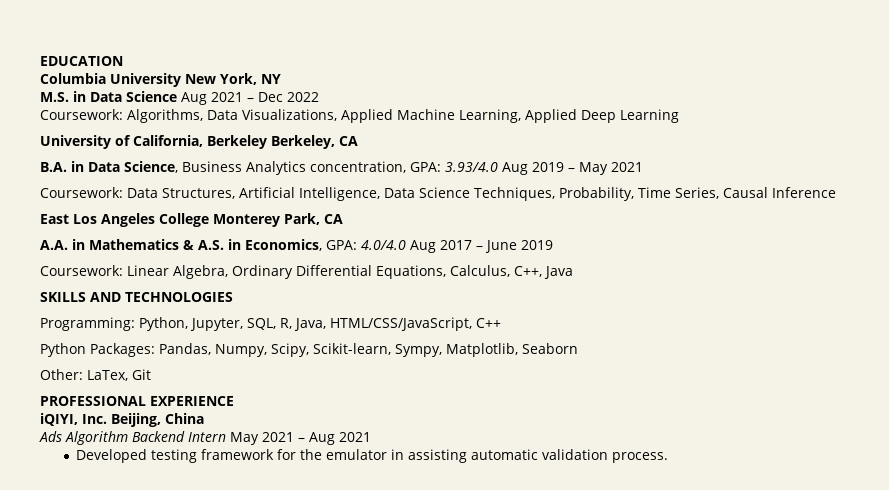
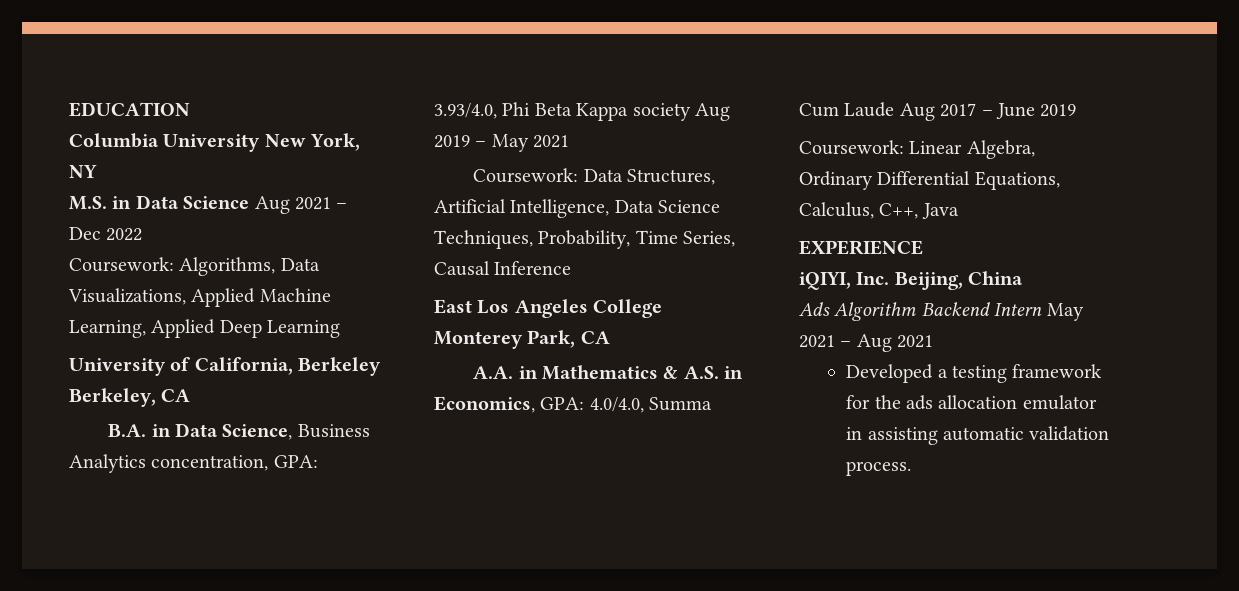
[445,162,498,172] 3.93/4.0 -> [434,102,691,121] 3.93/4.0, Phi Beta Kappa society
[361,240,406,250] 4.0/4.0 -> [589,397,713,413] [799,102,895,117] 4.0/4.0, Summa Cum Laude
[40,292,233,302] [40,317,501,331] [40,343,578,357] [40,369,151,381] [40,396,146,406] SKILLS AND TECHNOLOGIES // Programming: Python, Jupyter, SQL, R, Java, HTML/CSS/JavaScript, C++ // Python Packages: Pandas, Numpy, Scipy, Scikit-learn, Sympy, Matplotlib, Seaborn // Other: LaTex, Git // PROFESSIONAL -> (959, 211) none
(147, 456) none -> [937,369,948,378] a
(322, 454) none -> [906,395,1018,410] ads allocation

